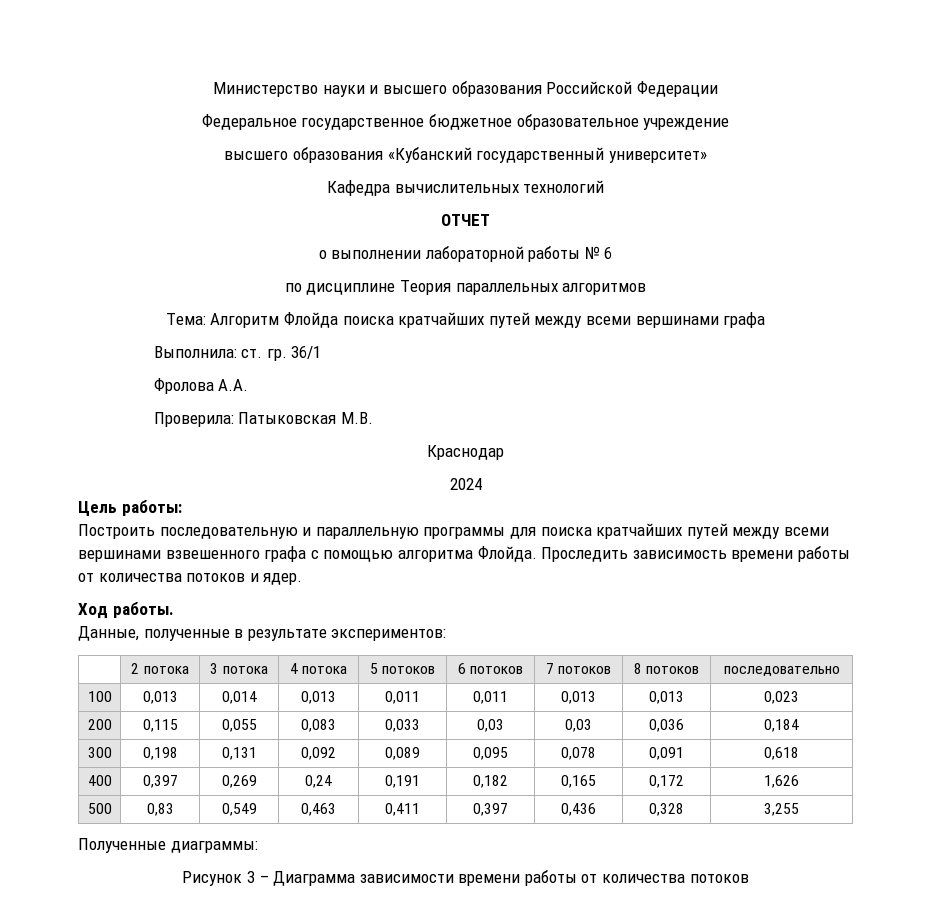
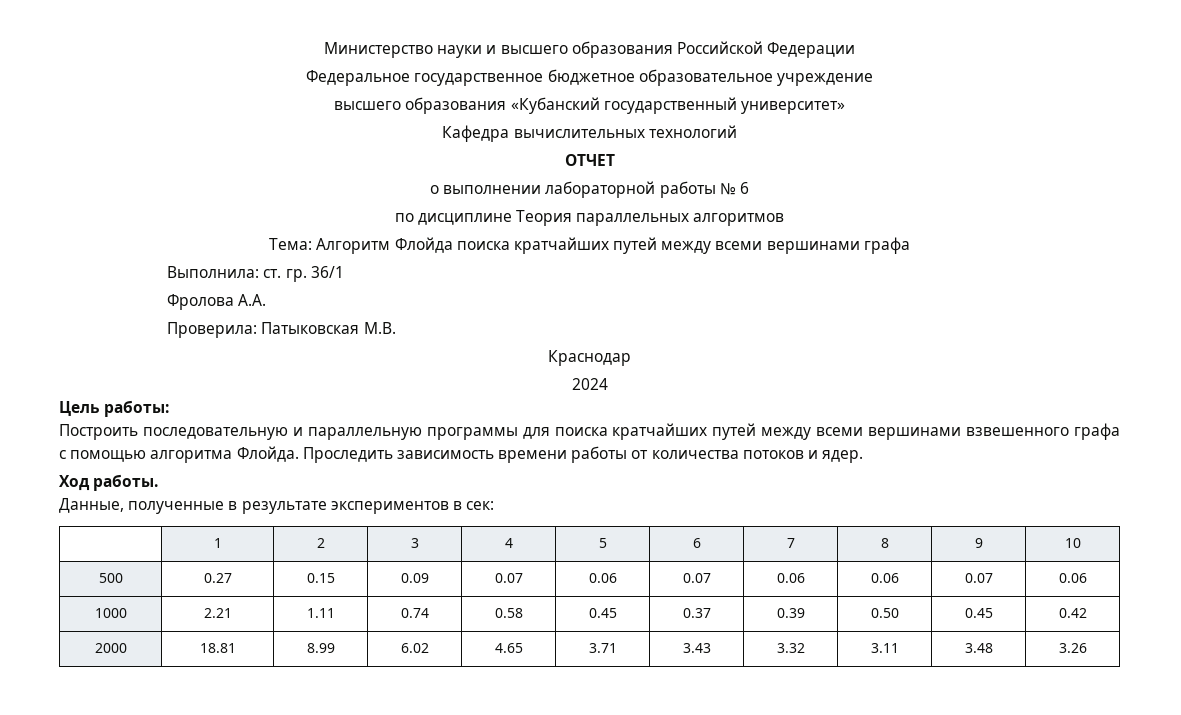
[331,629,447,641] экспериментов: // -> [330,501,495,514] [213,538,222,548] экспериментов в сек: // | 1
[143,666,189,674] [210,663,268,674] потока | 3 потока -> [410,538,419,548] | 3
[302,666,348,674] потока -> (513, 543) none
[382,666,436,674] [457,663,524,674] потоков | 6 потоков -> [692,538,701,548] | 6
[558,666,612,674] потоков -> (795, 543) none
[646,666,700,674] [723,666,840,676] [87,691,112,702] [142,691,178,704] [221,691,257,704] [301,691,336,704] [385,691,420,704] [473,691,508,704] [561,691,596,704] [649,691,684,704] [764,691,799,704] [87,719,112,730] [142,719,178,732] [221,719,257,732] [301,719,336,732] [385,719,420,732] [477,719,504,732] [565,719,592,732] [649,719,684,732] [764,719,799,732] [87,747,112,758] [142,747,178,760] [221,747,257,760] [301,747,336,760] [385,747,420,760] [473,747,508,760] [561,747,596,760] [649,747,684,760] [764,747,799,760] [87,775,112,786] [142,775,178,788] [221,775,257,788] [305,775,332,788] [385,775,420,788] [473,775,508,788] [561,775,596,788] [649,775,684,788] [764,775,799,788] [87,803,112,814] [146,803,174,816] [221,803,257,816] [301,803,336,816] [385,803,420,816] [473,803,508,816] [561,803,596,816] [649,803,684,816] [764,803,799,816] [78,838,258,853] [182,870,749,886] потоков | последовательно // 100 | 0,013 | 0,014 | 0,013 | 0,011 | 0,011 | 0,013 | 0,013 | 0,023 // 200 | 0,115 | 0,055 | 0,083 | 0,033 | 0,03 | 0,03 | 0,036 | 0,184 // 300 | 0,198 | 0,131 | 0,092 | 0,089 | 0,095 | 0,078 | 0,091 | 0,618 // 400 | 0,397 | 0,269 | 0,24 | 0,191 | 0,182 | 0,165 | 0,172 | 1,626 // 500 | 0,83 | 0,549 | 0,463 | 0,411 | 0,397 | 0,436 | 0,328 | 3,255 // Полученные диаграммы: // Рисунок 3 – Диаграмма зависимости времени работы от количества потоков -> [974,538,983,548] [1064,538,1081,548] [98,573,123,583] [203,573,232,583] [306,573,335,583] [400,573,429,583] [494,573,523,583] [588,573,617,583] [682,573,711,583] [776,573,805,583] [870,573,899,583] [964,573,993,583] [1058,573,1087,583] [94,608,127,618] [203,608,232,618] [306,608,335,618] [400,608,429,618] [494,608,523,618] [588,608,617,618] [682,608,711,618] [776,608,805,618] [870,608,899,618] [964,608,993,618] [1058,608,1087,618] [94,643,127,653] [199,643,236,653] [306,643,335,653] [400,643,429,653] [494,643,523,653] [588,643,617,653] [682,643,711,653] [776,643,805,653] [870,643,899,653] [964,643,993,653] [1058,643,1087,653] | 9 | 10 // 500 | 0.27 | 0.15 | 0.09 | 0.07 | 0.06 | 0.07 | 0.06 | 0.06 | 0.07 | 0.06 // 1000 | 2.21 | 1.11 | 0.74 | 0.58 | 0.45 | 0.37 | 0.39 | 0.50 | 0.45 | 0.42 // 2000 | 18.81 | 8.99 | 6.02 | 4.65 | 3.71 | 3.43 | 3.32 | 3.11 | 3.48 | 3.26

